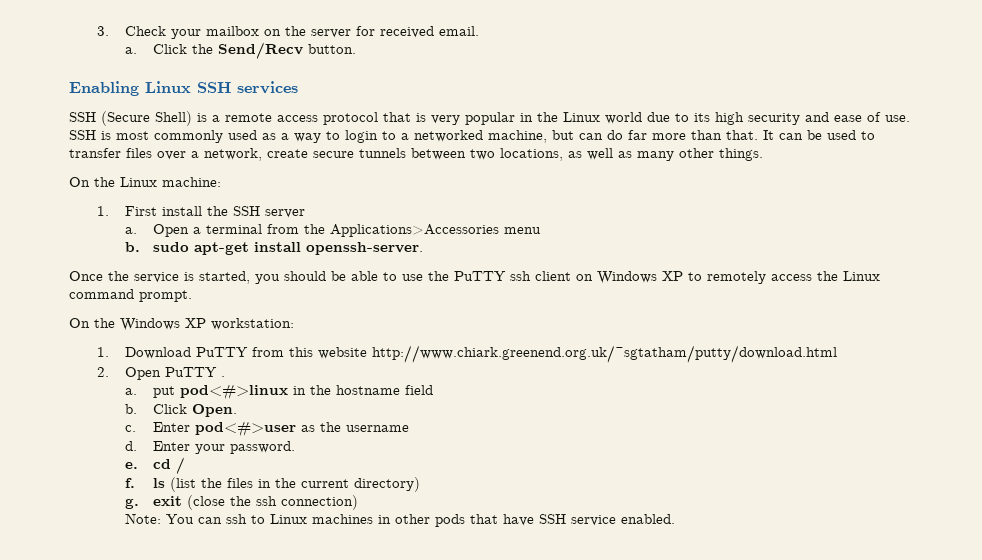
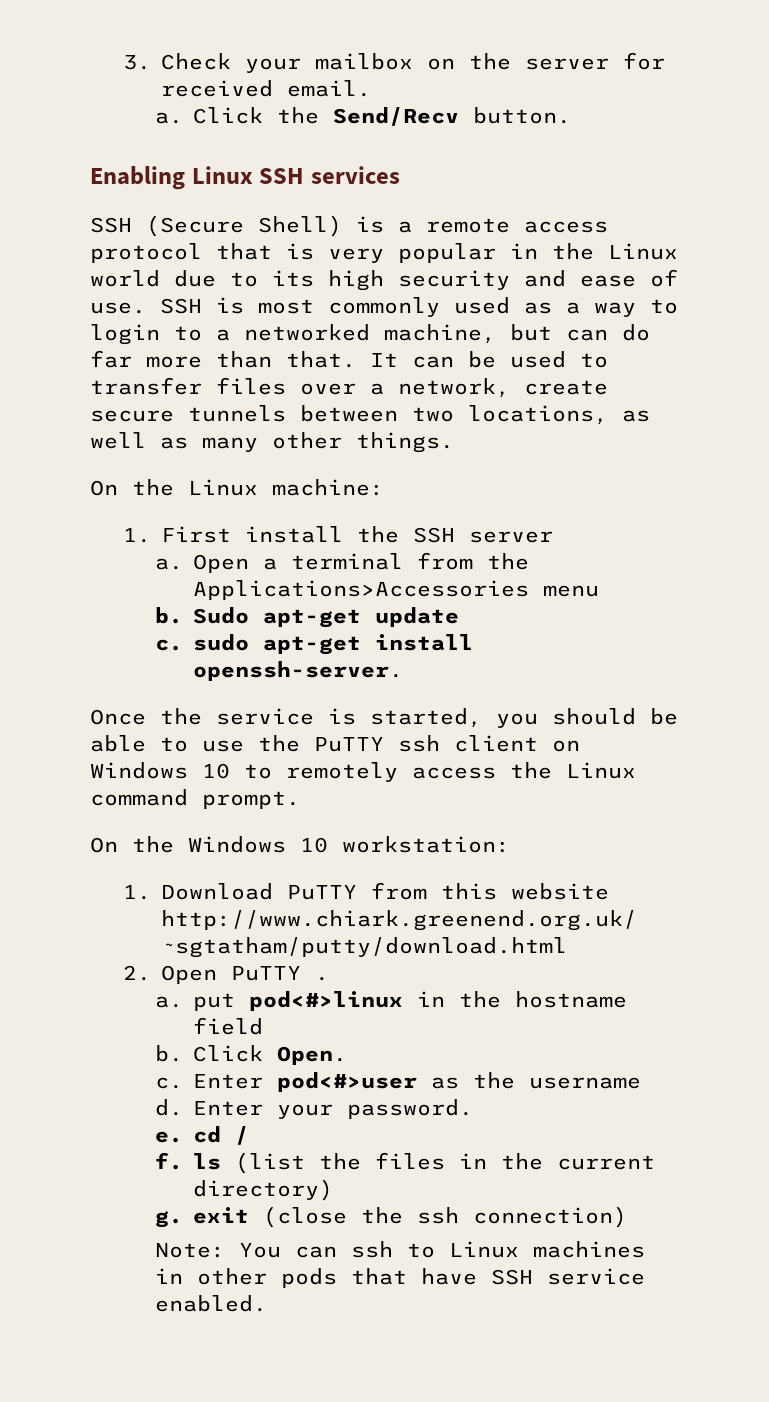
(141, 247) none -> [193,607,460,628] [155,639,184,651] Sudo apt-get update // c.
[662,271,683,281] XP -> [202,763,230,779] 10
[185,318,206,328] XP -> [300,837,328,853] 10

